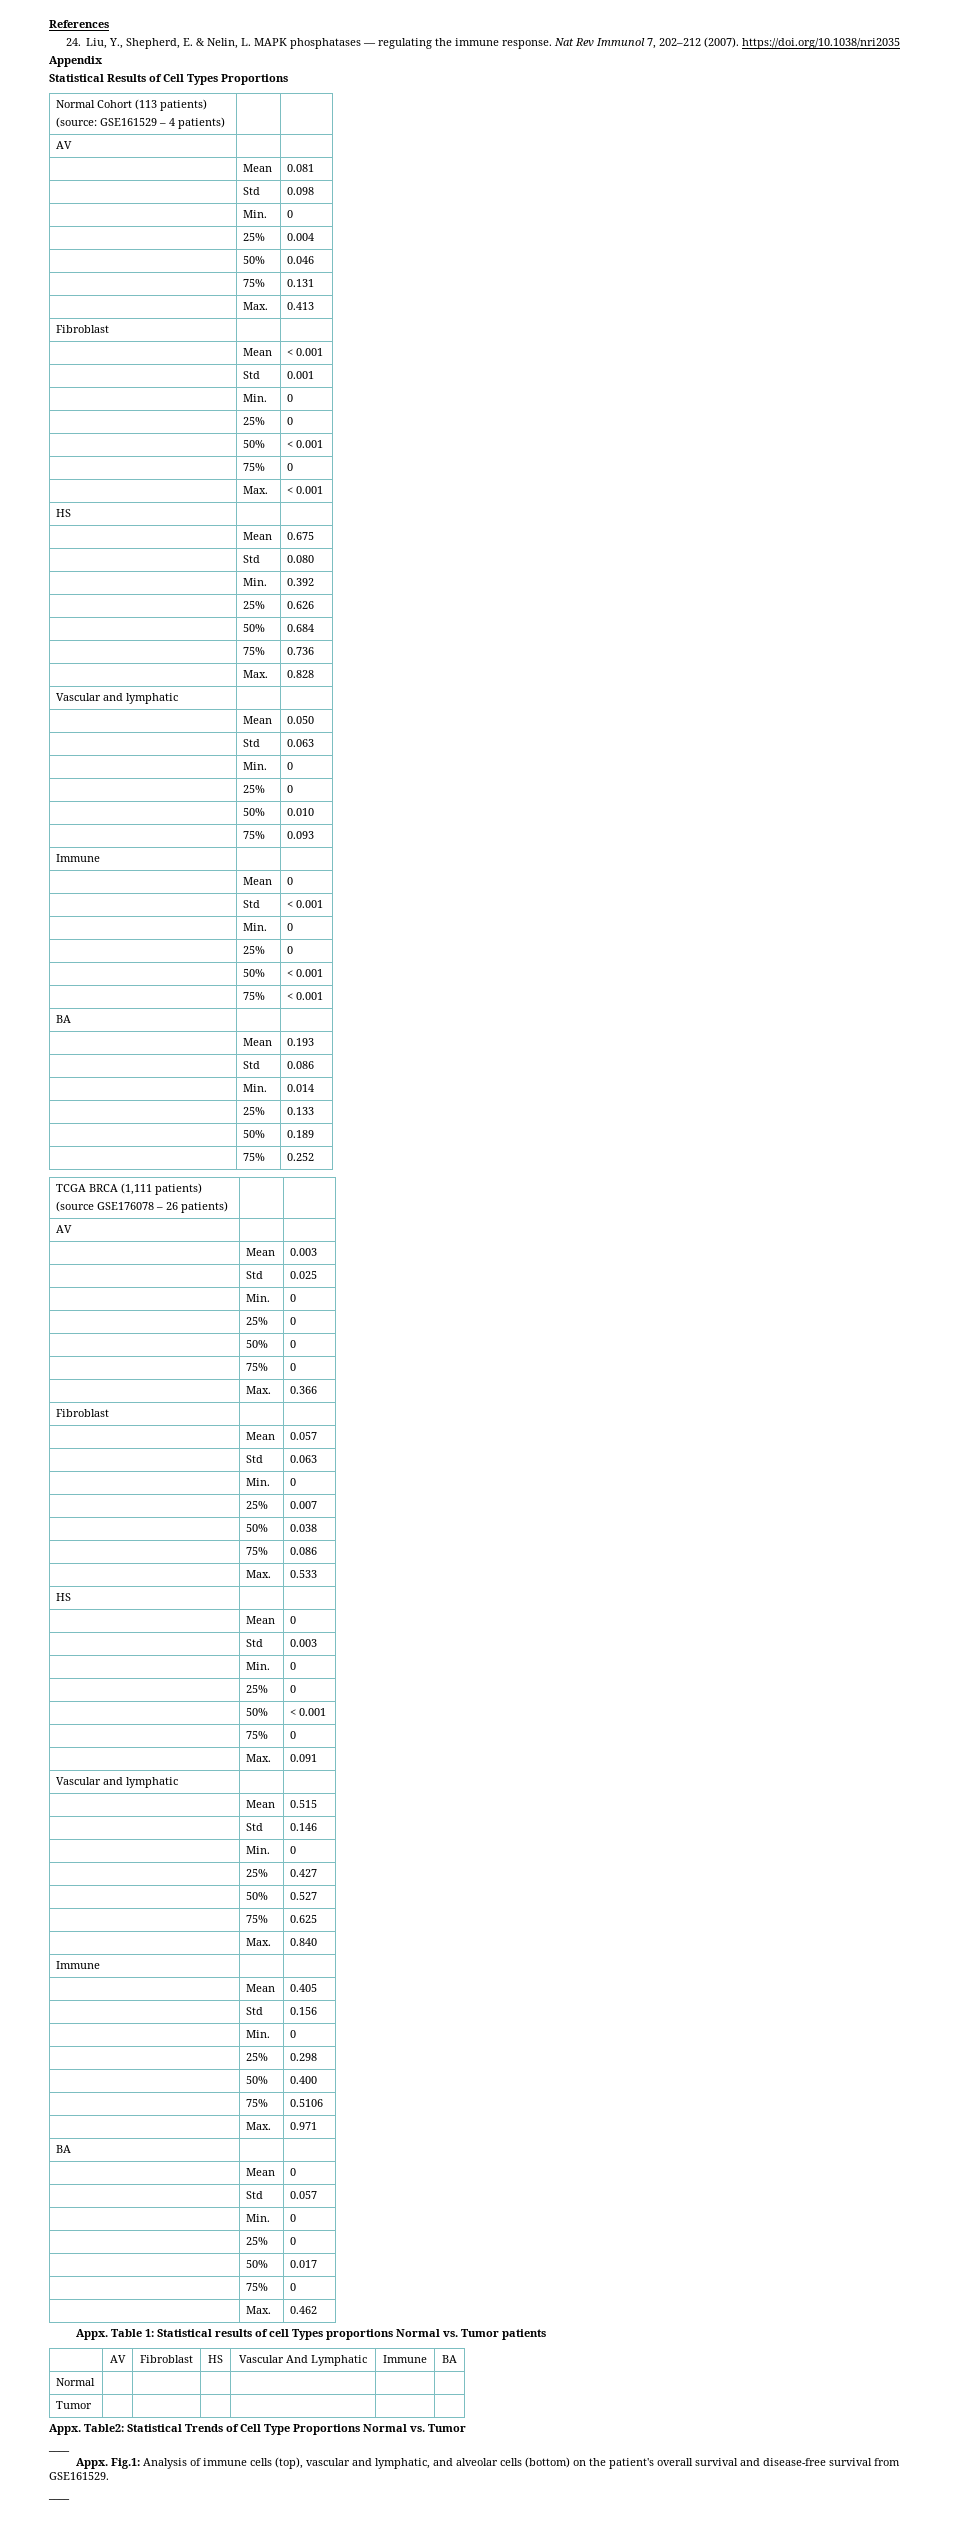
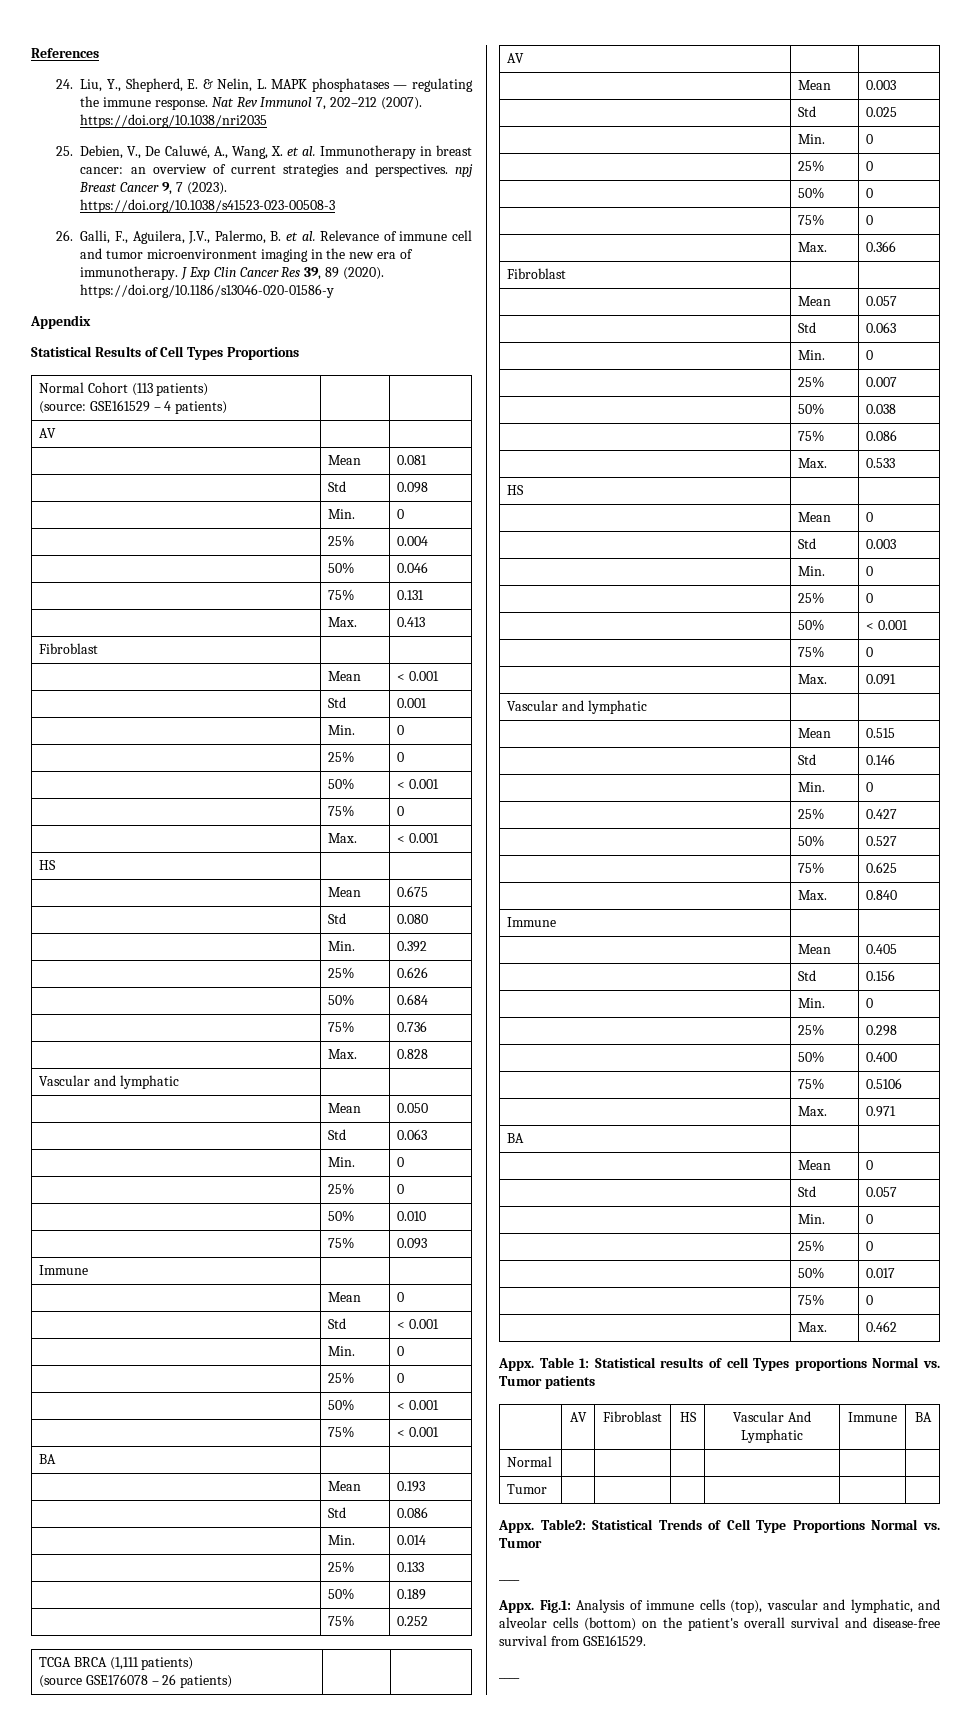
(901, 43) none -> [55,145,473,159] [80,163,473,177] [79,182,227,195] [80,199,336,213] [55,230,472,244] [80,248,413,262] [80,266,384,280] [80,284,335,298] // 25. Debien, V., De Caluwé, A., Wang, X. et al. Immunotherapy in breast cancer: an overview of current strategies and perspectives. npj Breast Cancer 9, 7 (2023). https://doi.org/10.1038/s41523-023-00508-3 // 26. Galli, F., Aguilera, J.V., Palermo, B. et al. Relevance of immune cell and tumor microenvironment imaging in the new era of immunotherapy. J Exp Clin Cancer Res 39, 89 (2020). https://doi.org/10.1186/s13046-020-01586-y

